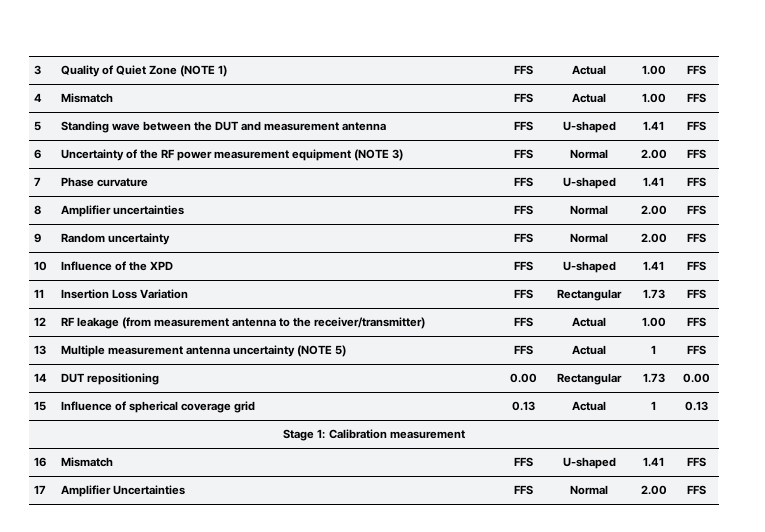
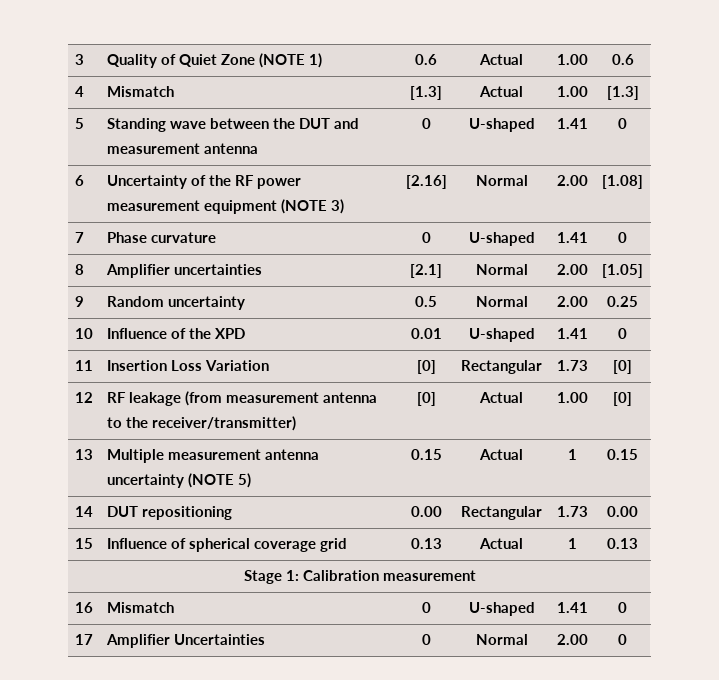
[514,65,533,75] [572,65,606,75] [641,65,666,75] [687,65,706,75] FFS | Actual | 1.00 | FFS -> [415,54,437,65] [479,54,523,65] [556,54,588,65] [611,54,634,65] 0.6 | Actual | 1.00 | 0.6
[514,93,533,103] [572,93,606,103] [641,93,666,103] [687,93,706,103] FFS | Actual | 1.00 | FFS -> [410,86,442,100] [479,86,523,97] [556,86,588,97] [606,86,639,100] [1.3] | Actual | 1.00 | [1.3]
[514,121,533,131] [562,121,616,133] [643,121,664,131] [687,121,706,131] FFS | U-shaped | 1.41 | FFS -> [421,118,431,129] [468,118,535,132] [556,118,588,129] [618,118,627,129] 0 | U-shaped | 1.41 | 0
[514,149,533,159] [570,149,608,159] [640,149,667,159] [687,149,706,159] FFS | Normal | 2.00 | FFS -> [405,175,447,189] [475,175,528,186] [556,175,588,186] [602,175,643,189] [2.16] | Normal | 2.00 | [1.08]
[514,177,533,187] [562,177,616,189] [643,177,664,187] [687,177,706,187] FFS | U-shaped | 1.41 | FFS -> [421,232,431,243] [468,232,535,246] [556,232,588,243] [618,232,627,243] 0 | U-shaped | 1.41 | 0
[514,205,533,215] [570,205,608,215] [640,205,667,215] [687,205,706,215] FFS | Normal | 2.00 | FFS -> [410,264,442,278] [475,264,528,275] [556,264,588,275] [602,264,643,278] [2.1] | Normal | 2.00 | [1.05]
[514,233,533,243] [570,233,608,243] [640,233,667,243] [687,233,706,243] FFS | Normal | 2.00 | FFS -> [415,296,437,307] [475,296,528,307] [556,296,588,307] [607,296,638,307] 0.5 | Normal | 2.00 | 0.25
[514,261,533,271] [562,261,616,273] [643,261,664,271] [687,261,706,271] FFS | U-shaped | 1.41 | FFS -> [410,328,442,339] [468,328,535,342] [556,328,588,339] [618,328,627,339] 0.01 | U-shaped | 1.41 | 0
[514,289,533,299] [557,289,622,301] [642,289,665,299] [687,289,706,299] FFS | Rectangular | 1.73 | FFS -> [416,360,436,374] [461,360,542,374] [556,360,588,371] [613,360,632,374] [0] | Rectangular | 1.73 | [0]
[514,317,533,327] [572,317,606,327] [641,317,666,327] [687,317,706,327] FFS | Actual | 1.00 | FFS -> [416,392,436,406] [479,392,523,403] [556,392,588,403] [613,392,632,406] [0] | Actual | 1.00 | [0]
[514,345,533,355] [572,345,606,355] [651,345,656,354] [687,345,706,355] FFS | Actual | 1 | FFS -> [410,449,442,460] [479,449,523,460] [567,449,577,460] [607,449,638,460] 0.15 | Actual | 1 | 0.15
[514,457,533,467] [562,457,616,469] [643,457,664,467] [687,457,706,467] FFS | U-shaped | 1.41 | FFS -> [421,602,431,613] [468,602,535,616] [556,602,588,613] [618,602,627,613] 0 | U-shaped | 1.41 | 0
[514,485,533,495] [570,485,608,495] [640,485,667,495] [687,485,706,495] FFS | Normal | 2.00 | FFS -> [421,634,431,645] [475,634,528,645] [556,634,588,645] [618,634,627,645] 0 | Normal | 2.00 | 0

